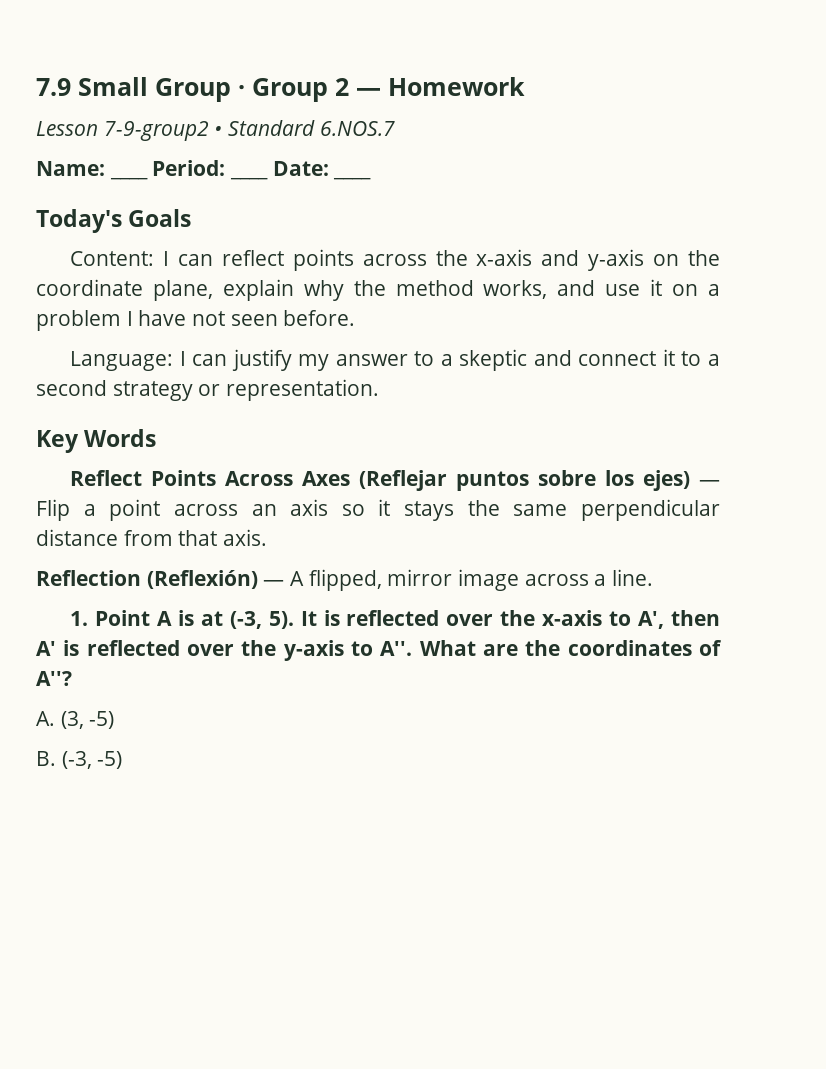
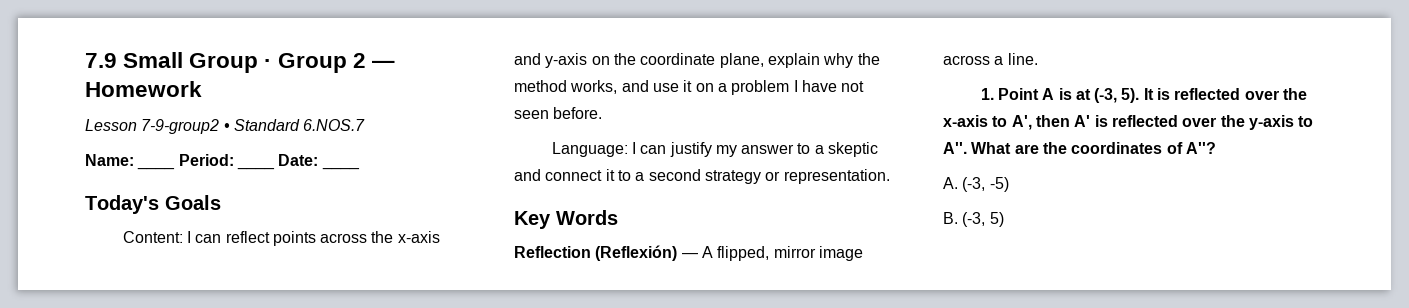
[70,470,720,491] [36,499,720,521] [36,529,268,546] // Reflect Points Across Axes (Reflejar puntos sobre los ejes) — Flip a point across an axis so it stays the same perpendicular distance from that axis. -> (618, 217) none
[60,711,84,729] (3, -> [962,177,986,192] (-3,
[97,751,123,769] -5) -> [989,212,1004,227] 5)

